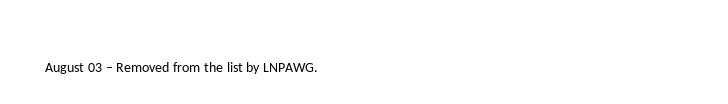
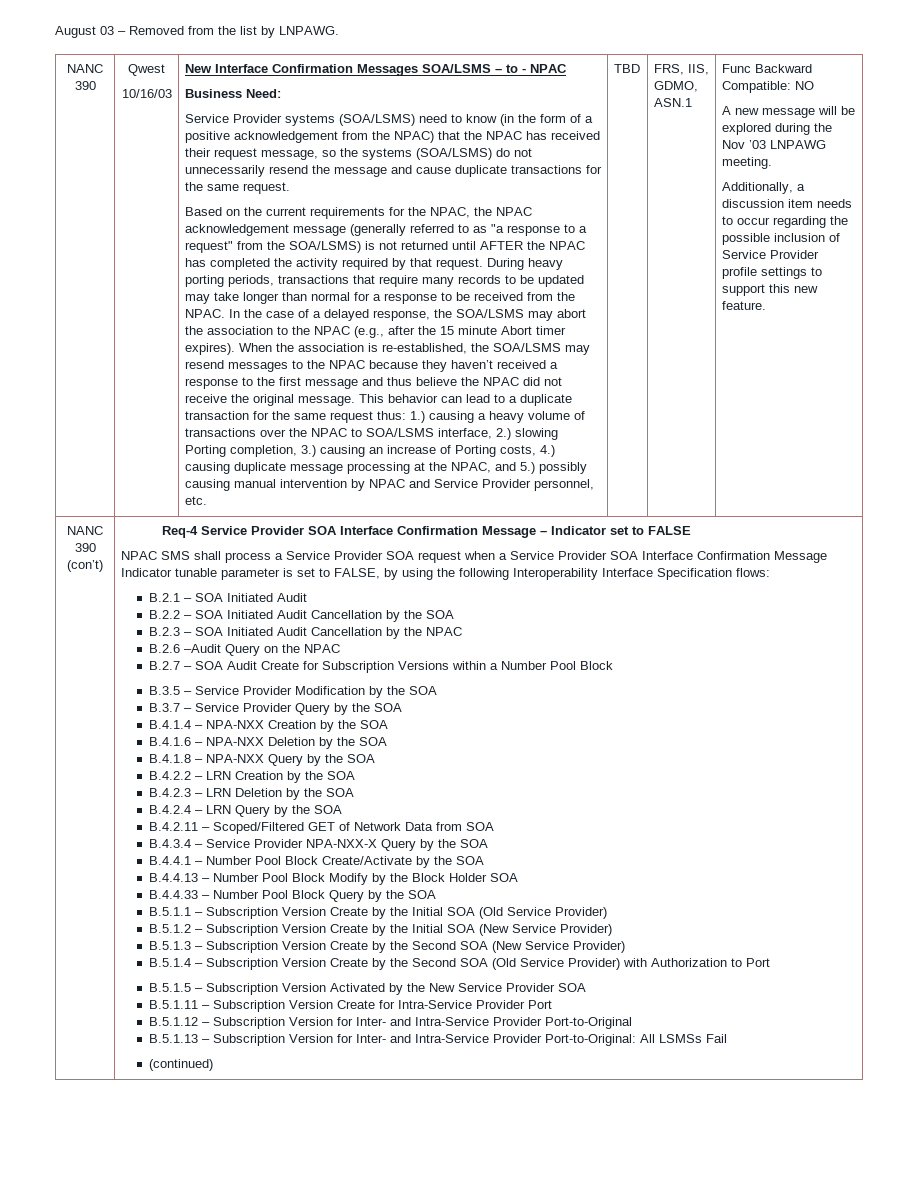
(319, 67) none -> [67,64,103,73] [74,81,96,90] [128,64,165,76] [121,89,172,98] [184,64,567,76] [184,89,281,98] [184,114,593,126] [184,131,600,143] [184,148,532,160] [184,165,602,177] [184,182,290,194] [184,207,532,219] [184,224,587,236] [184,241,585,253] [184,258,563,270] [184,275,584,287] [184,292,575,304] [184,309,586,321] [184,326,566,338] [184,343,590,355] [184,360,558,372] [184,377,562,389] [184,394,572,406] [184,411,585,423] [184,428,558,440] [184,445,555,457] [184,462,587,474] [184,479,594,491] [184,496,207,505] [613,64,640,73] [653,64,709,75] [653,81,698,92] [653,98,692,107] [721,64,812,73] [721,81,814,93] [721,106,855,118] [721,123,832,135] [721,140,826,149] [721,157,772,169] [721,182,805,194] [721,199,852,208] [721,216,848,228] [721,233,840,245] [721,250,819,259] [721,267,822,279] [721,284,818,296] [721,301,766,310] [67,526,103,535] [74,543,96,552] [67,560,103,572] [162,526,692,538] [120,551,827,563] [120,568,770,580] [148,593,307,602] [148,610,454,622] [148,627,462,639] [148,644,340,656] [148,661,613,673] [148,686,437,698] [148,703,402,715] [148,720,388,732] [148,737,387,749] [148,754,375,766] [148,771,355,783] [148,788,354,800] [148,805,342,817] [148,822,494,834] [148,839,488,851] [148,856,484,868] [148,873,518,885] [148,890,436,902] [148,907,607,919] [148,924,612,936] [148,941,625,953] [148,958,770,970] [148,983,586,995] [148,1000,552,1012] [148,1017,632,1029] [148,1034,727,1046] [148,1059,213,1071] // NANC 390 | Qwest // 10/16/03 | New Interface Confirmation Messages SOA/LSMS – to - NPAC // Business Need: // Service Provider systems (SOA/LSMS) need to know (in the form of a positive acknowledgement from the NPAC) that the NPAC has received their request message, so the systems (SOA/LSMS) do not unnecessarily resend the message and cause duplicate transactions for the same request. // Based on the current requirements for the NPAC, the NPAC acknowledgement message (generally referred to as "a response to a request" from the SOA/LSMS) is not returned until AFTER the NPAC has completed the activity required by that request. During heavy porting periods, transactions that require many records to be updated may take longer than normal for a response to be received from the NPAC. In the case of a delayed response, the SOA/LSMS may abort the association to the NPAC (e.g., after the 15 minute Abort timer expires). When the association is re-established, the SOA/LSMS may resend messages to the NPAC because they haven’t received a response to the first message and thus believe the NPAC did not receive the original message. This behavior can lead to a duplicate transaction for the same request thus: 1.) causing a heavy volume of transactions over the NPAC to SOA/LSMS interface, 2.) slowing Porting completion, 3.) causing an increase of Porting costs, 4.) causing duplicate message processing at the NPAC, and 5.) possibly causing manual intervention by NPAC and Service Provider personnel, etc. | TBD | FRS, IIS, GDMO, ASN.1 | Func Backward Compatible: NO // A new message will be explored during the Nov ’03 LNPAWG meeting. // Additionally, a discussion item needs to occur regarding the possible inclusion of Service Provider profile settings to support this new feature. // NANC 390 (con’t) | Req-4 Service Provider SOA Interface Confirmation Message – Indicator set to FALSE // NPAC SMS shall process a Service Provider SOA request when a Service Provider SOA Interface Confirmation Message Indicator tunable parameter is set to FALSE, by using the following Interoperability Interface Specification flows: // B.2.1 – SOA Initiated Audit // B.2.2 – SOA Initiated Audit Cancellation by the SOA // B.2.3 – SOA Initiated Audit Cancellation by the NPAC // B.2.6 –Audit Query on the NPAC // B.2.7 – SOA Audit Create for Subscription Versions within a Number Pool Block // B.3.5 – Service Provider Modification by the SOA // B.3.7 – Service Provider Query by the SOA // B.4.1.4 – NPA-NXX Creation by the SOA // B.4.1.6 – NPA-NXX Deletion by the SOA // B.4.1.8 – NPA-NXX Query by the SOA // B.4.2.2 – LRN Creation by the SOA // B.4.2.3 – LRN Deletion by the SOA // B.4.2.4 – LRN Query by the SOA // B.4.2.11 – Scoped/Filtered GET of Network Data from SOA // B.4.3.4 – Service Provider NPA-NXX-X Query by the SOA // B.4.4.1 – Number Pool Block Create/Activate by the SOA // B.4.4.13 – Number Pool Block Modify by the Block Holder SOA // B.4.4.33 – Number Pool Block Query by the SOA // B.5.1.1 – Subscription Version Create by the Initial SOA (Old Service Provider) // B.5.1.2 – Subscription Version Create by the Initial SOA (New Service Provider) // B.5.1.3 – Subscription Version Create by the Second SOA (New Service Provider) // B.5.1.4 – Subscription Version Create by the Second SOA (Old Service Provider) with Authorization to Port // B.5.1.5 – Subscription Version Activated by the New Service Provider SOA // B.5.1.11 – Subscription Version Create for Intra-Service Provider Port // B.5.1.12 – Subscription Version for Inter- and Intra-Service Provider Port-to-Original // B.5.1.13 – Subscription Version for Inter- and Intra-Service Provider Port-to-Original: All LSMSs Fail // (continued)

